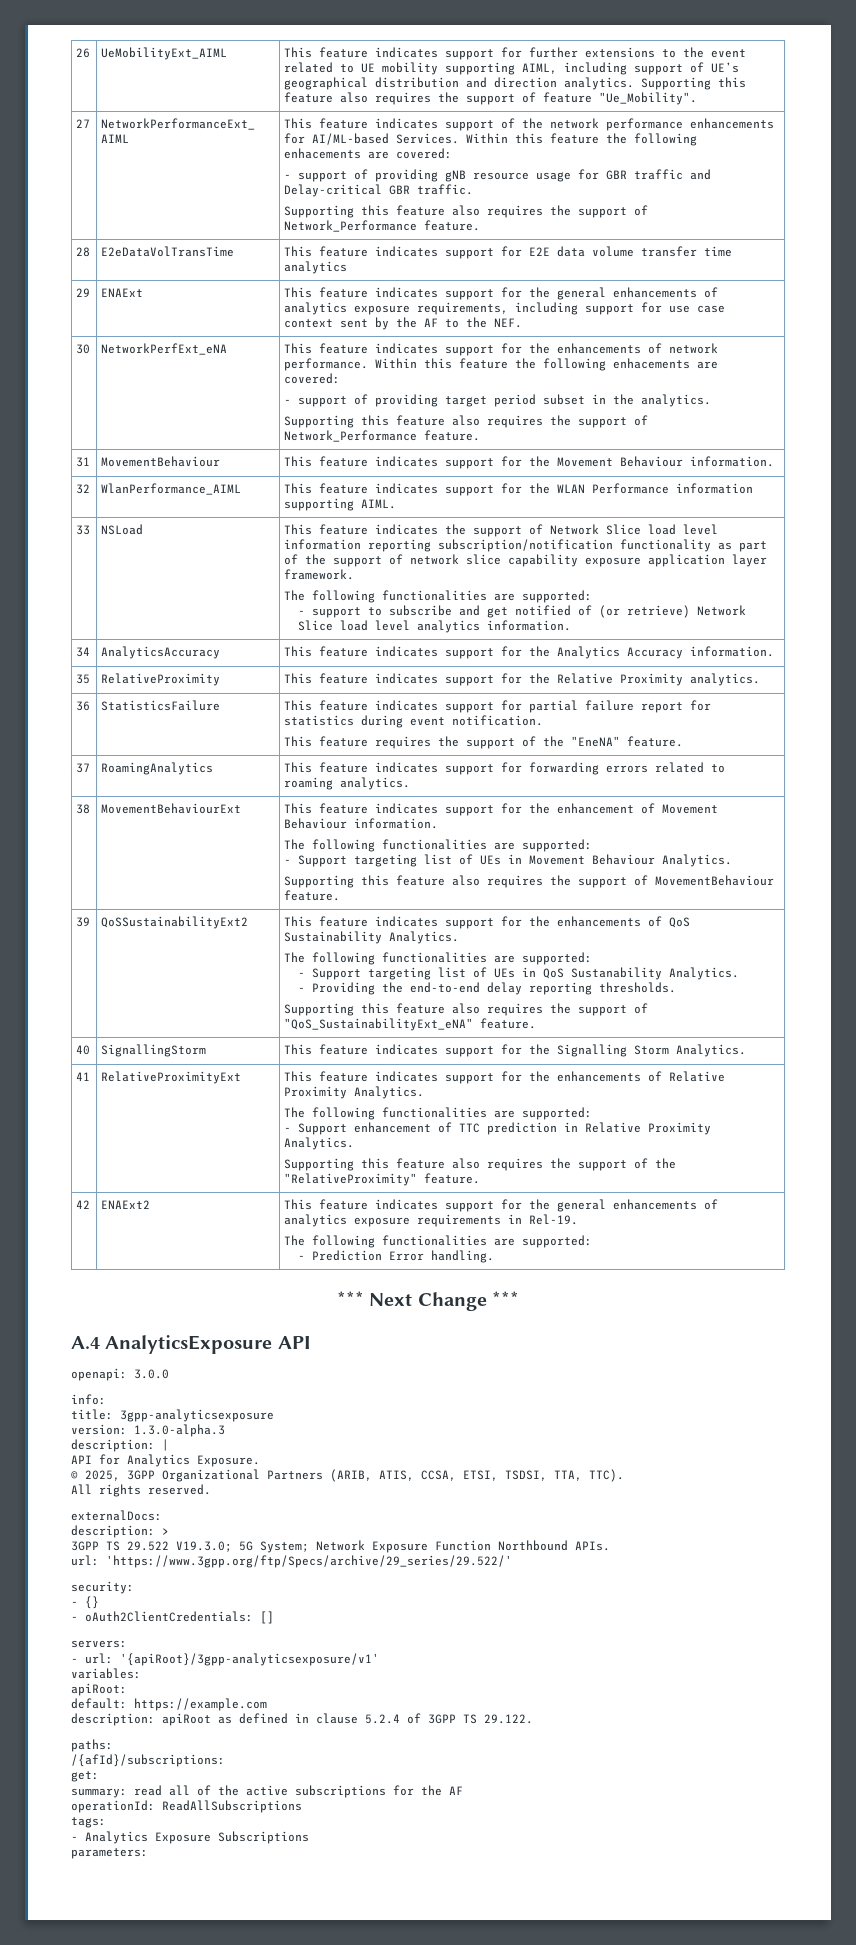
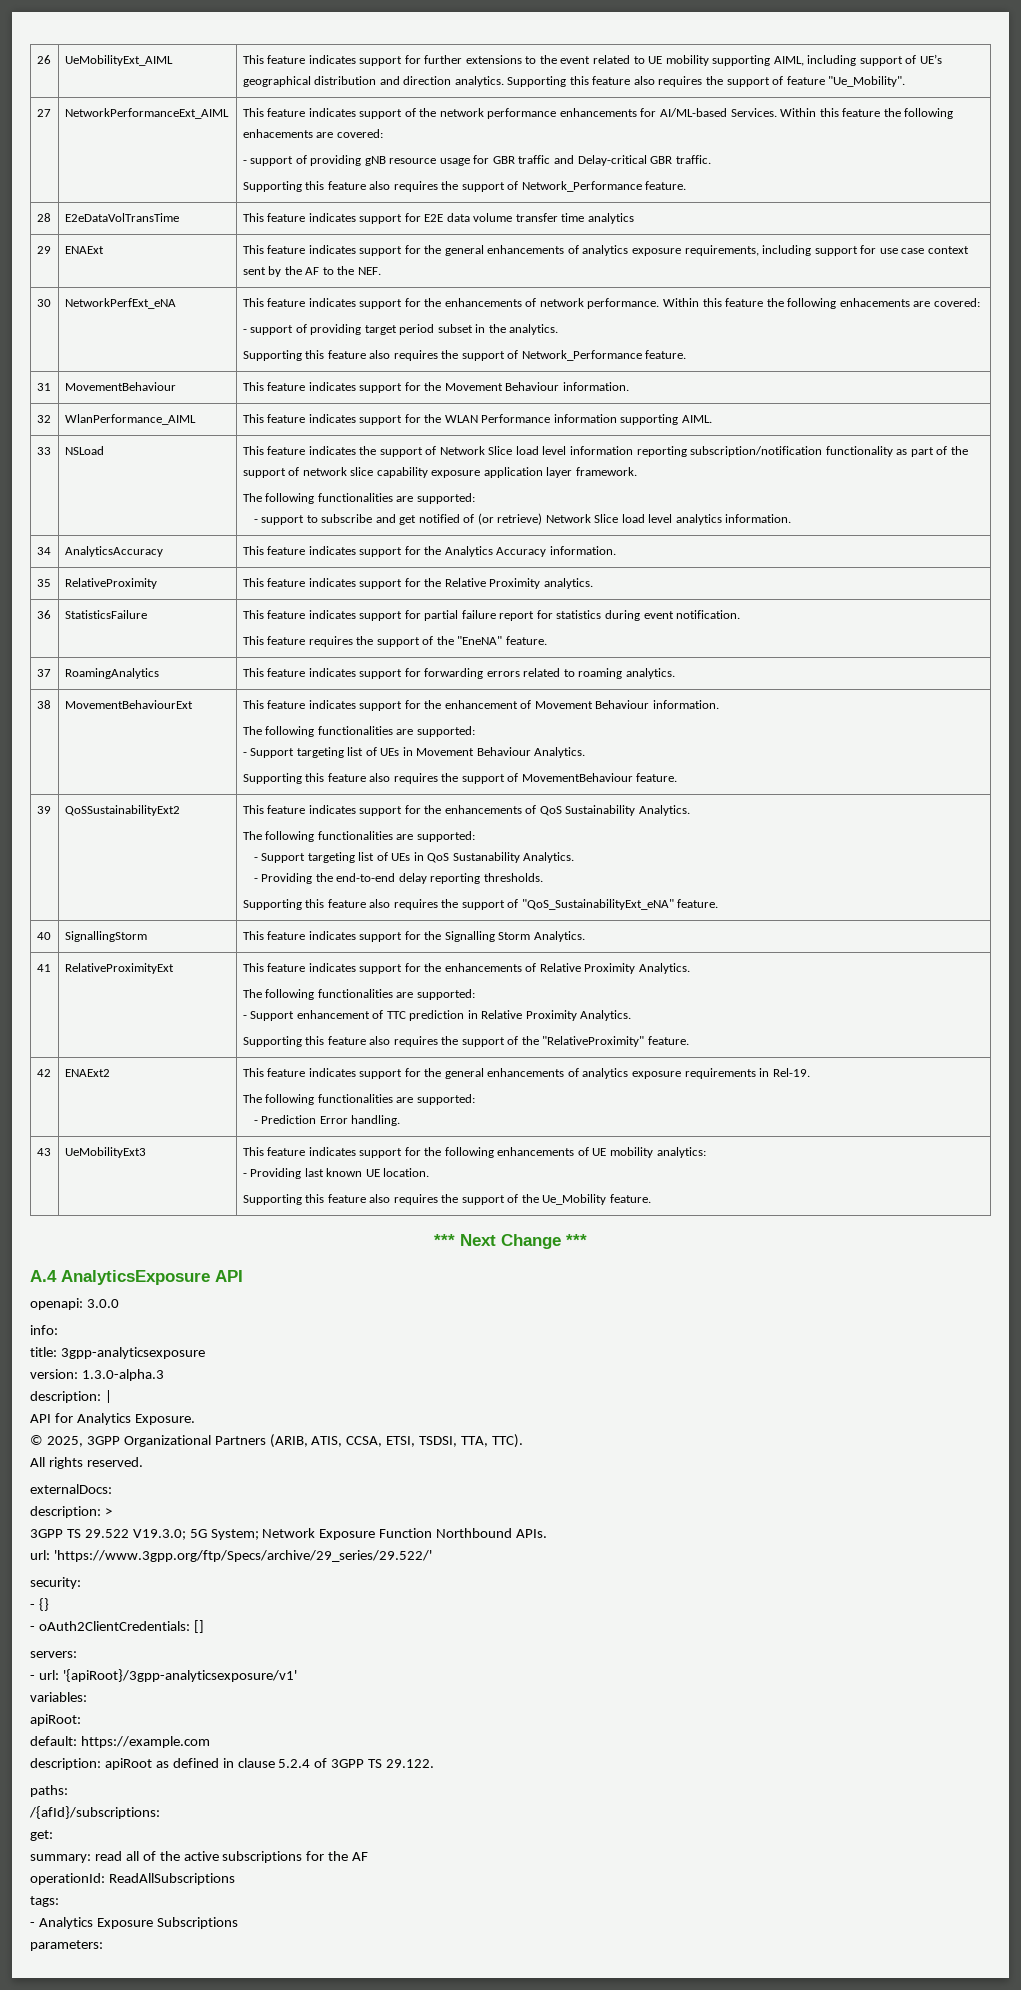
(495, 1256) none -> [36,1148,51,1156] [64,1147,146,1158] [242,1147,706,1158] [242,1168,430,1179] [242,1194,651,1205] // 43 | UeMobilityExt3 | This feature indicates support for the following enhancements of UE mobility analytics: // - Providing last known UE location. // Supporting this feature also requires the support of the Ue_Mobility feature.

